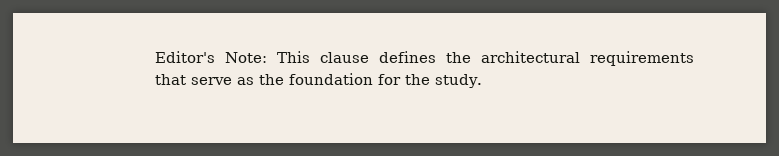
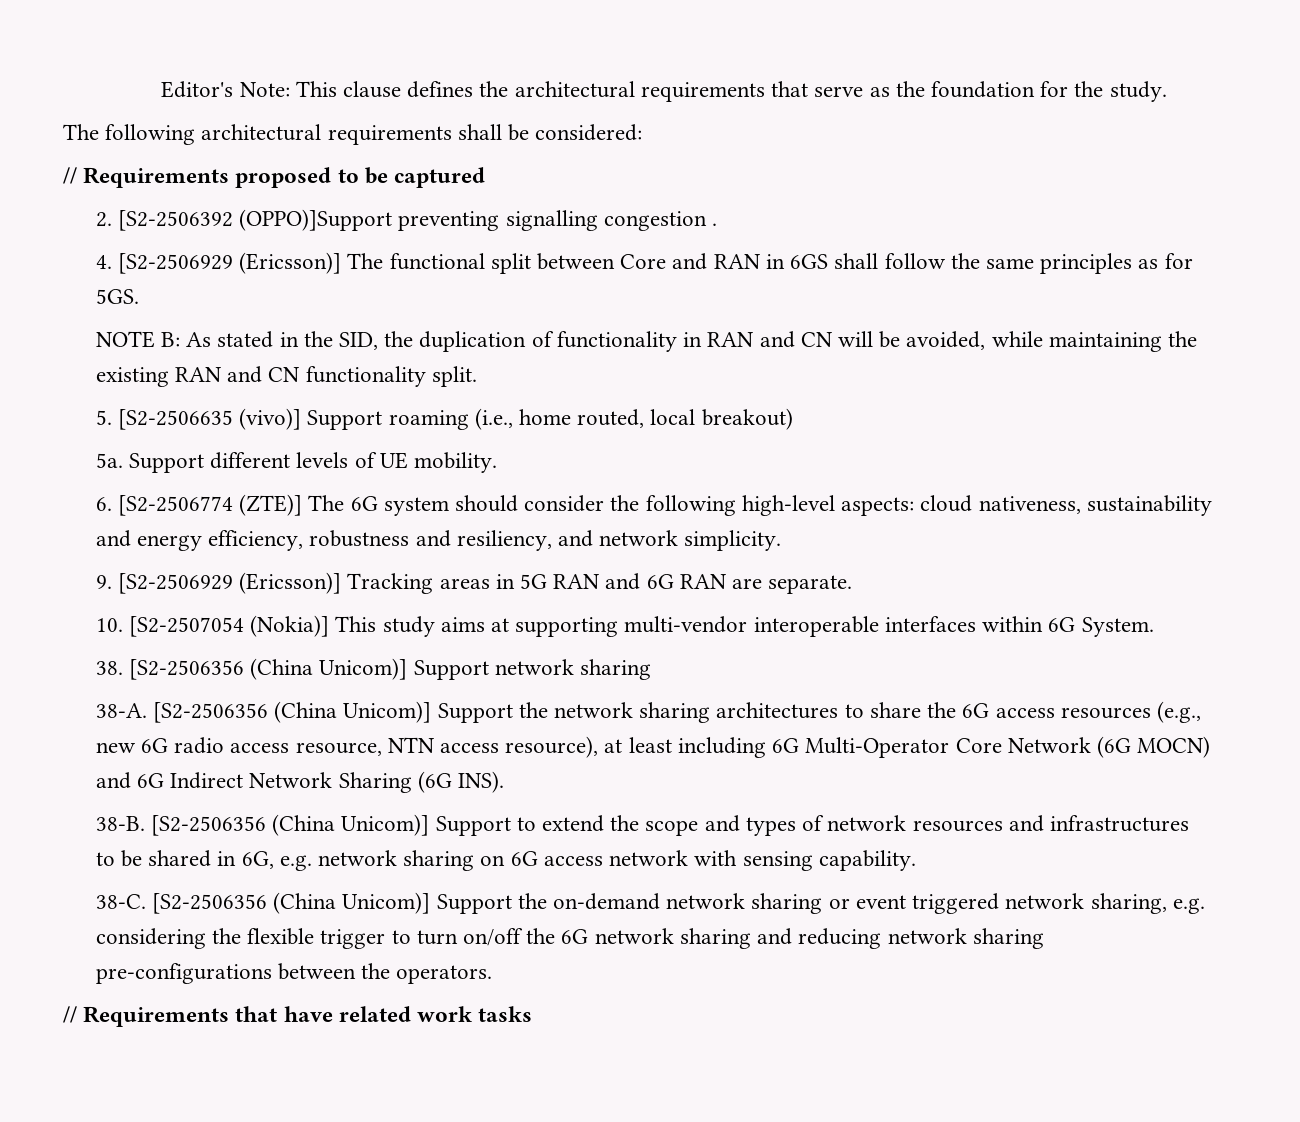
(482, 81) none -> [63,124,643,145] [63,167,486,188] [95,209,718,231] [95,252,1193,274] [95,289,139,304] [95,331,1198,352] [95,366,477,387] [95,408,793,430] [95,452,498,473] [95,494,1212,516] [95,530,782,551] [95,572,853,594] [95,615,1154,637] [95,658,652,680] [95,701,1201,723] [95,736,1211,758] [95,771,505,793] [95,814,1189,836] [95,850,916,871] [95,892,1205,914] [95,928,1044,949] [95,963,493,984] [63,1006,533,1027] // The following architectural requirements shall be considered: // // Requirements proposed to be captured // 2. [S2-2506392 (OPPO)]Support preventing signalling congestion . // 4. [S2-2506929 (Ericsson)] The functional split between Core and RAN in 6GS shall follow the same principles as for 5GS. // NOTE B: As stated in the SID, the duplication of functionality in RAN and CN will be avoided, while maintaining the existing RAN and CN functionality split. // 5. [S2-2506635 (vivo)] Support roaming (i.e., home routed, local breakout) // 5a. Support different levels of UE mobility. // 6. [S2-2506774 (ZTE)] The 6G system should consider the following high-level aspects: cloud nativeness, sustainability and energy efficiency, robustness and resiliency, and network simplicity. // 9. [S2-2506929 (Ericsson)] Tracking areas in 5G RAN and 6G RAN are separate. // 10. [S2-2507054 (Nokia)] This study aims at supporting multi-vendor interoperable interfaces within 6G System. // 38. [S2-2506356 (China Unicom)] Support network sharing // 38-A. [S2-2506356 (China Unicom)] Support the network sharing architectures to share the 6G access resources (e.g., new 6G radio access resource, NTN access resource), at least including 6G Multi-Operator Core Network (6G MOCN) and 6G Indirect Network Sharing (6G INS). // 38-B. [S2-2506356 (China Unicom)] Support to extend the scope and types of network resources and infrastructures to be shared in 6G, e.g. network sharing on 6G access network with sensing capability. // 38-C. [S2-2506356 (China Unicom)] Support the on-demand network sharing or event triggered network sharing, e.g. considering the flexible trigger to turn on/off the 6G network sharing and reducing network sharing pre-configurations between the operators. // // Requirements that have related work tasks

